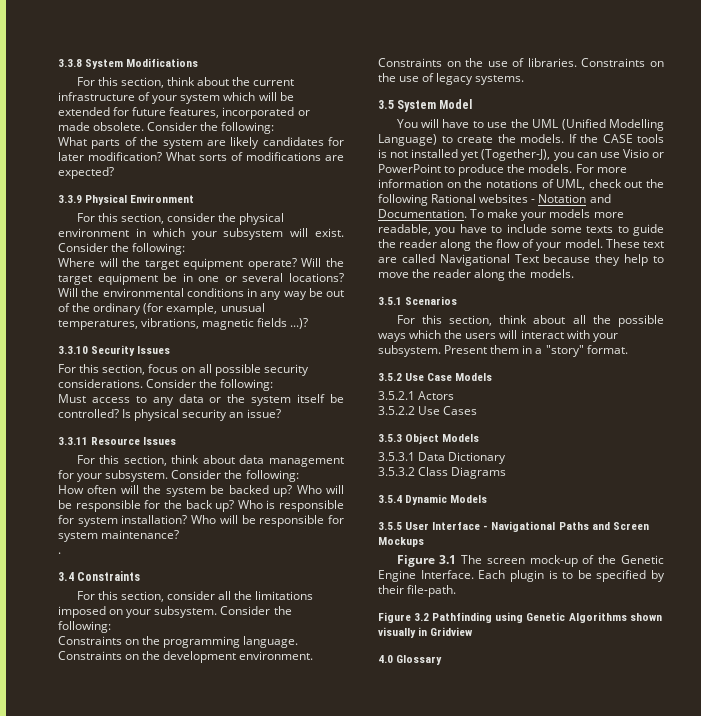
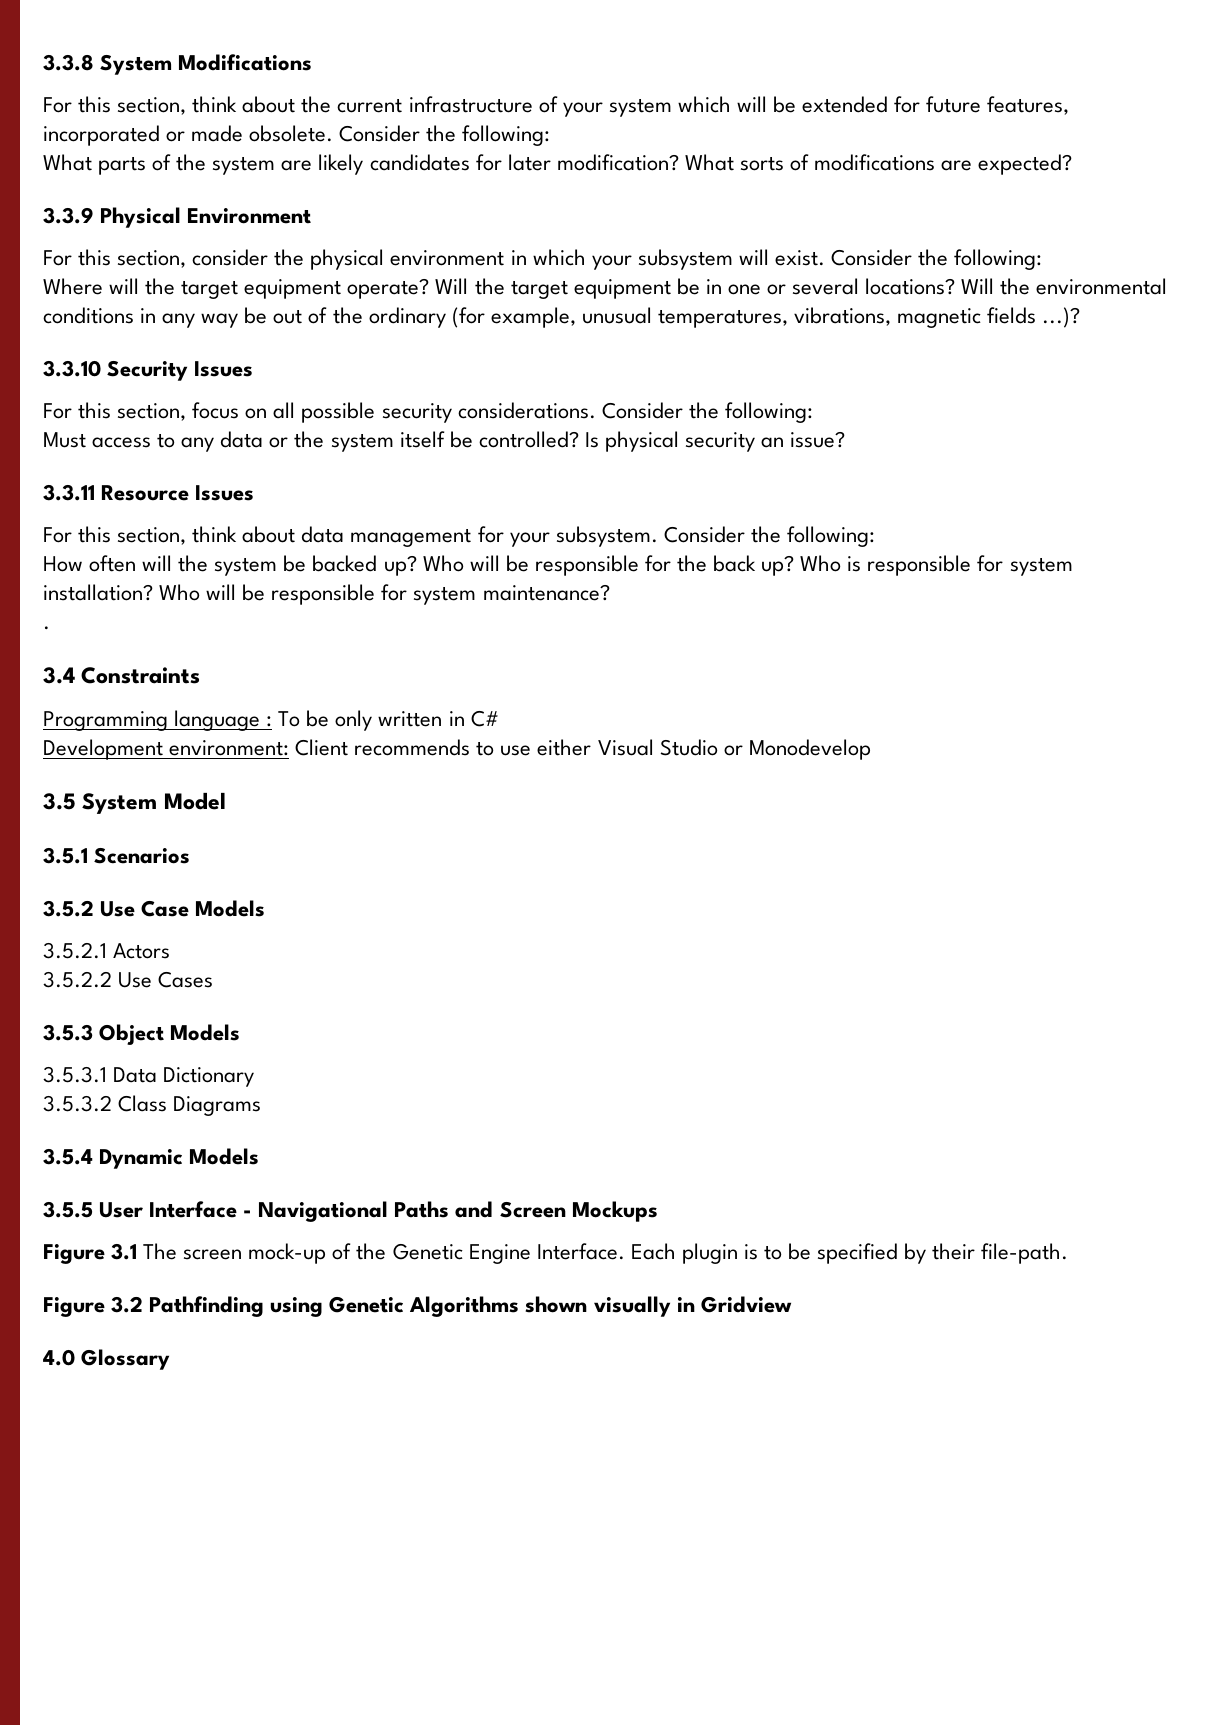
[76,591,314,602] [58,606,292,618] [58,621,111,633] [58,636,299,648] [58,651,314,663] [378,58,664,67] [378,73,525,85] [378,99,473,112] [396,119,664,131] [378,134,664,146] [378,149,664,161] [378,164,627,176] [378,179,664,190] [378,194,611,206] [378,209,624,221] [378,224,664,236] [378,239,664,251] [378,254,664,266] [378,269,574,281] [378,296,458,305] [396,315,664,327] [378,330,618,342] [378,345,628,357] For this section, consider all the limitations imposed on your subsystem. Consider the following: // Constraints on the programming language. Constraints on the development environment. Constraints on the use of libraries. Constraints on the use of legacy systems. // 3.5 System Model // You will have to use the UML (Unified Modelling Language) to create the models. If the CASE tools is not installed yet (Together-J), you can use Visio or PowerPoint to produce the models. For more information on the notations of UML, check out the following Rational websites - Notation and Documentation. To make your models more readable, you have to include some texts to guide the reader along the flow of your model. These text are called Navigational Text because they help to move the reader along the models. // 3.5.1 Scenarios // For this section, think about all the possible ways which the users will interact with your subsystem. Present them in a "story" format. -> [43,710,499,731] [43,739,871,760] [43,792,226,814] [43,847,191,864] Programming language : To be only written in C# // Development environment: Client recommends to use either Visual Studio or Monodevelop // 3.5 System Model // 3.5.1 Scenarios

